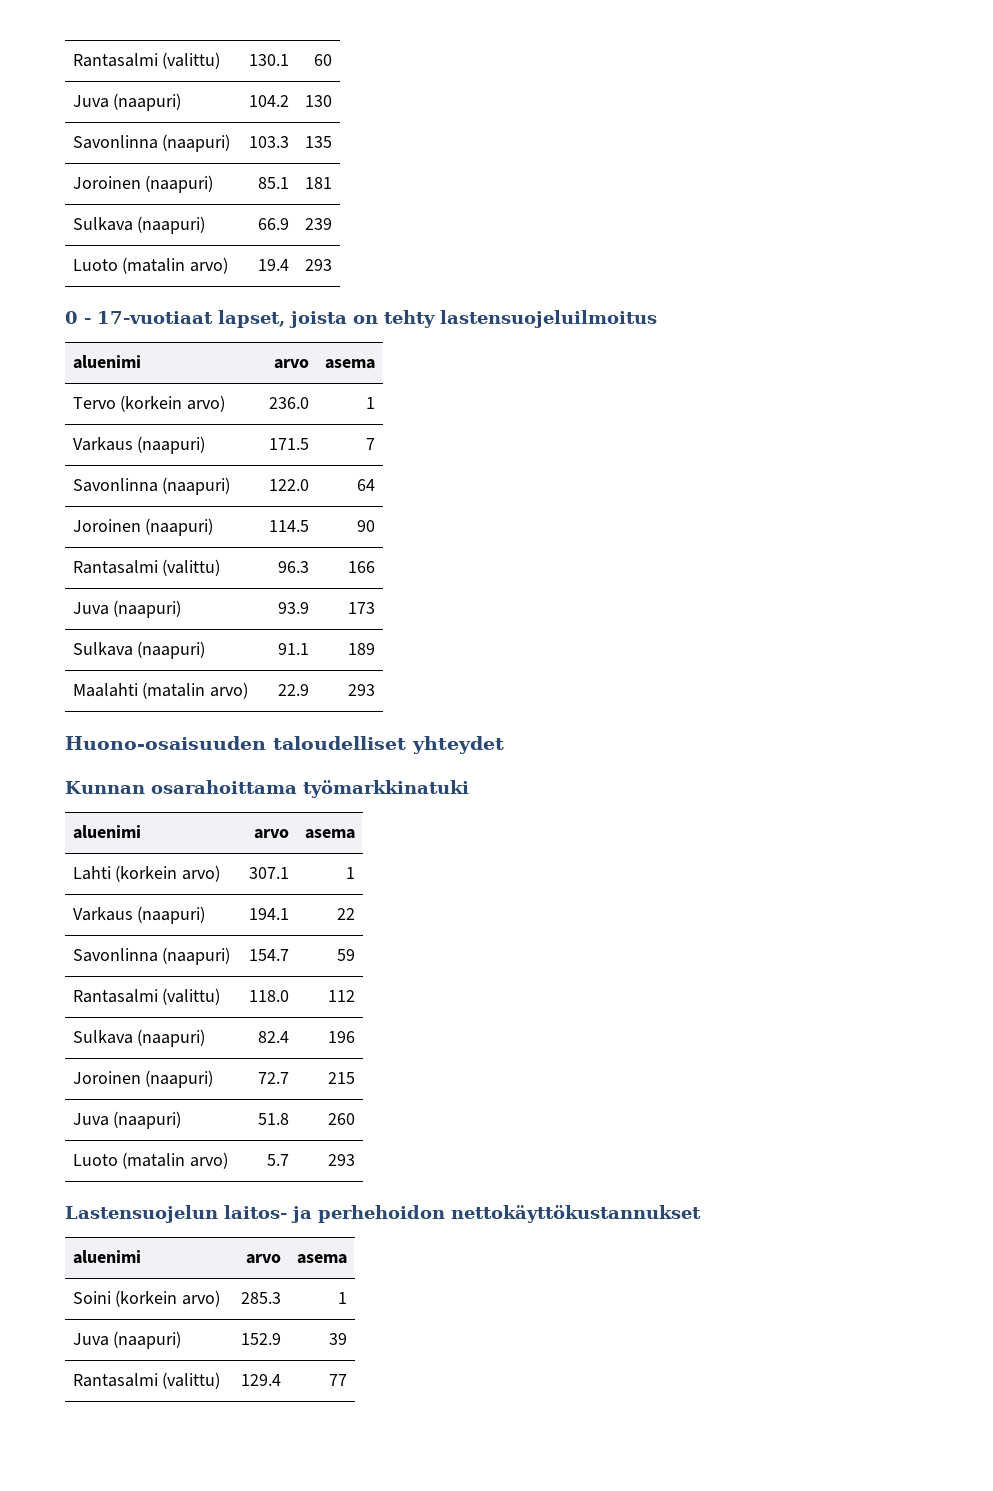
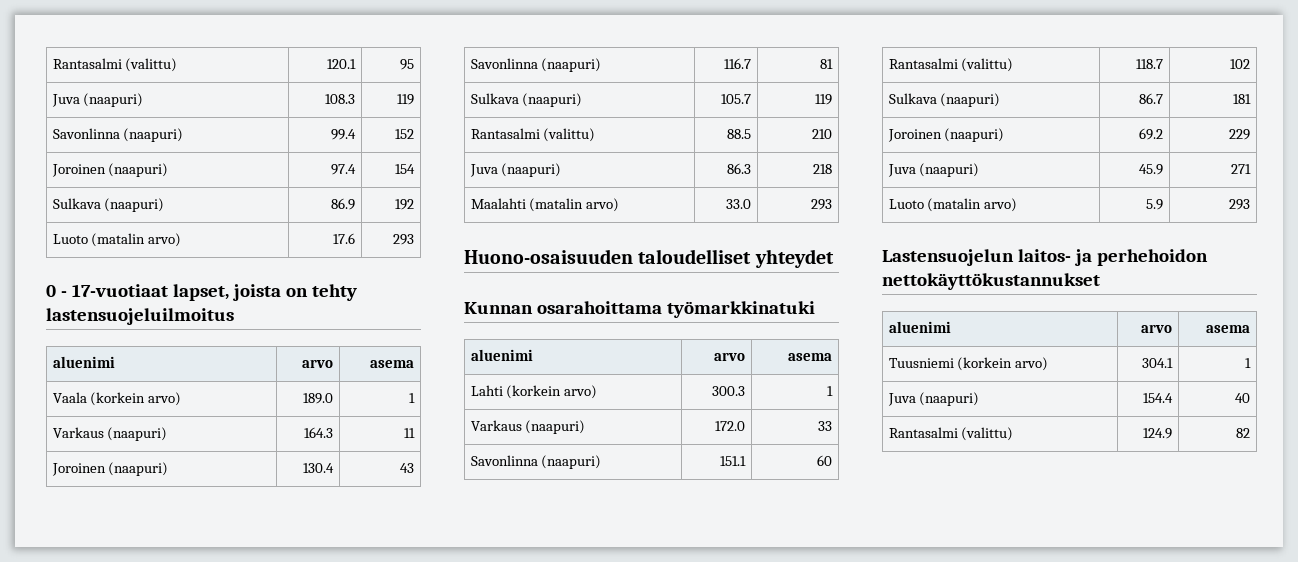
[72,52,221,69] [249,54,290,66] [314,54,333,66] [72,93,182,111] [249,95,290,107] [305,95,333,107] [72,134,231,152] [249,136,290,148] [305,136,333,148] [72,175,214,193] [258,177,290,189] [305,177,333,189] [72,216,206,234] [258,218,290,230] [305,218,333,230] [72,257,229,274] [258,259,290,271] Rantasalmi (valittu) | 130.1 | 60 // Juva (naapuri) | 104.2 | 130 // Savonlinna (naapuri) | 103.3 | 135 // Joroinen (naapuri) | 85.1 | 181 // Sulkava (naapuri) | 66.9 | 239 // Luoto (matalin arvo) | 19.4 -> [52,58,178,72] [327,59,357,69] [400,59,415,70] [51,93,144,107] [325,94,356,104] [397,94,415,105] [52,128,184,142] [331,129,357,140] [395,129,415,139] [51,163,169,177] [331,164,357,175] [395,164,416,174] [52,198,165,212] [331,198,356,210] [395,199,415,210] [52,233,182,247] [333,233,356,244] Rantasalmi (valittu) | 120.1 | 95 // Juva (naapuri) | 108.3 | 119 // Savonlinna (naapuri) | 99.4 | 152 // Joroinen (naapuri) | 97.4 | 154 // Sulkava (naapuri) | 86.9 | 192 // Luoto (matalin arvo) | 17.6
[72,395,226,412] [269,397,310,409] [366,397,376,409] [72,436,206,454] [269,438,310,450] [366,438,376,450] [72,477,231,495] [269,479,310,491] [357,479,376,491] [72,518,214,536] [269,520,310,532] [357,520,376,532] [72,559,221,576] [278,561,310,573] [348,561,376,573] [72,600,182,618] [278,602,310,614] [348,602,376,614] [72,641,206,659] [278,643,310,655] [348,643,376,655] Tervo (korkein arvo) | 236.0 | 1 // Varkaus (naapuri) | 171.5 | 7 // Savonlinna (naapuri) | 122.0 | 64 // Joroinen (naapuri) | 114.5 | 90 // Rantasalmi (valittu) | 96.3 | 166 // Juva (naapuri) | 93.9 | 173 // Sulkava (naapuri) | 91.1 | 189 -> [52,392,182,406] [303,393,334,404] [409,393,416,403] [52,427,168,441] [304,427,334,438] [404,428,416,438] [51,462,169,476] [303,463,335,473] [400,463,415,473] [470,58,602,72] [724,58,752,69] [820,59,834,69] [470,93,583,107] [721,94,752,104] [815,94,833,105] [470,128,596,142] [727,129,752,139] [812,129,833,139] [469,163,562,177] [727,163,752,174] [813,164,833,174] Vaala (korkein arvo) | 189.0 | 1 // Varkaus (naapuri) | 164.3 | 11 // Joroinen (naapuri) | 130.4 | 43 // Savonlinna (naapuri) | 116.7 | 81 // Sulkava (naapuri) | 105.7 | 119 // Rantasalmi (valittu) | 88.5 | 210 // Juva (naapuri) | 86.3 | 218
[278,684,310,696] 22.9 -> [726,199,752,209] 33.0
[249,867,290,879] [346,867,356,879] [72,906,206,924] [249,908,290,920] [337,908,356,920] [72,947,231,965] [249,949,290,961] [337,949,356,961] [72,988,221,1005] [249,990,290,1002] [328,990,356,1002] [72,1029,206,1047] [258,1031,290,1043] [328,1031,356,1043] [72,1070,214,1088] [258,1072,290,1084] [328,1072,356,1084] [72,1111,182,1129] [258,1113,290,1125] [328,1113,356,1125] [72,1152,229,1169] [267,1154,290,1166] 307.1 | 1 // Varkaus (naapuri) | 194.1 | 22 // Savonlinna (naapuri) | 154.7 | 59 // Rantasalmi (valittu) | 118.0 | 112 // Sulkava (naapuri) | 82.4 | 196 // Joroinen (naapuri) | 72.7 | 215 // Juva (naapuri) | 51.8 | 260 // Luoto (matalin arvo) | 5.7 -> [712,386,746,396] [827,386,834,396] [470,420,586,434] [715,421,746,431] [818,421,833,431] [470,455,602,469] [720,456,747,466] [817,455,833,466] [888,58,1014,72] [1136,59,1164,69] [1230,59,1251,69] [888,93,1001,107] [1139,93,1164,104] [1233,94,1252,104] [887,128,1005,142] [1139,128,1164,140] [1229,129,1251,140] [887,163,980,177] [1139,164,1164,175] [1231,164,1252,174] [888,198,1018,212] [1146,199,1164,210] 300.3 | 1 // Varkaus (naapuri) | 172.0 | 33 // Savonlinna (naapuri) | 151.1 | 60 // Rantasalmi (valittu) | 118.7 | 102 // Sulkava (naapuri) | 86.7 | 181 // Joroinen (naapuri) | 69.2 | 229 // Juva (naapuri) | 45.9 | 271 // Luoto (matalin arvo) | 5.9
[72,1290,221,1307] [241,1292,282,1304] Soini (korkein arvo) | 285.3 -> [888,357,1049,371] [1142,358,1174,368] Tuusniemi (korkein arvo) | 304.1
[241,1333,282,1345] [329,1333,348,1345] [72,1372,221,1389] [241,1374,282,1386] [329,1374,348,1386] 152.9 | 39 // Rantasalmi (valittu) | 129.4 | 77 -> [1143,393,1174,403] [1235,393,1251,403] [888,427,1014,441] [1143,428,1173,439] [1236,428,1251,438] 154.4 | 40 // Rantasalmi (valittu) | 124.9 | 82

